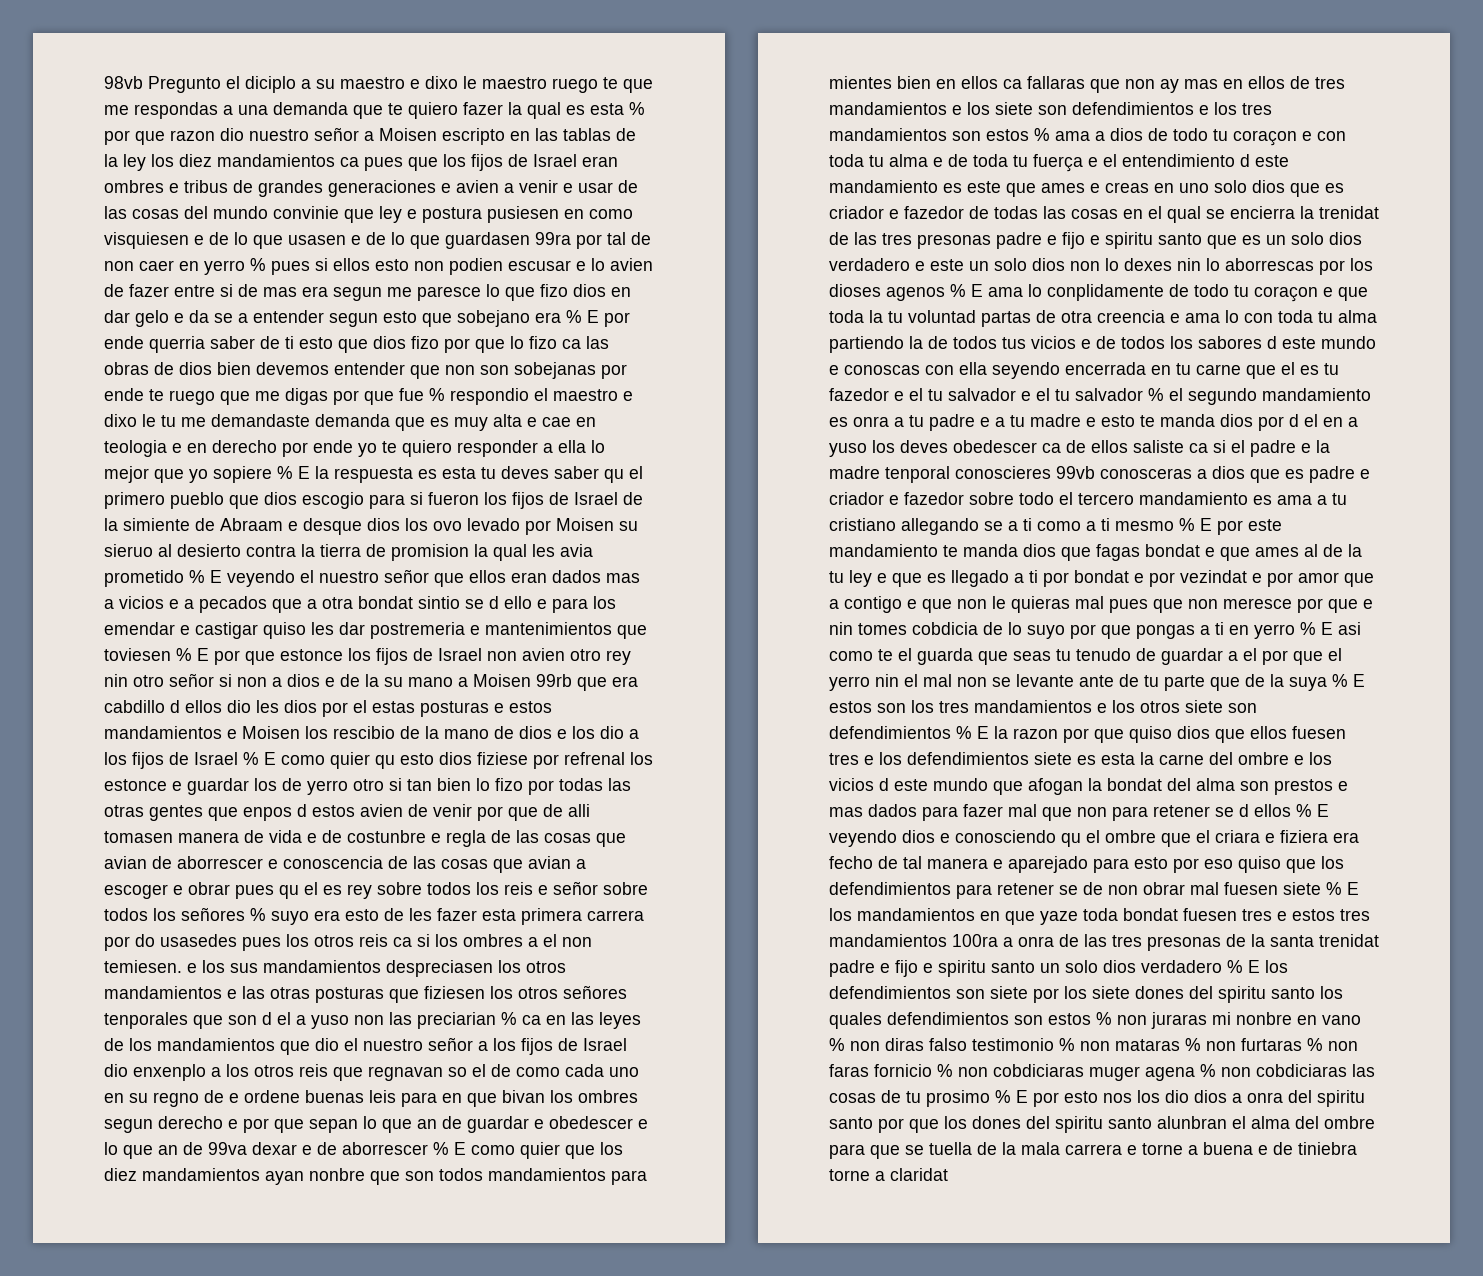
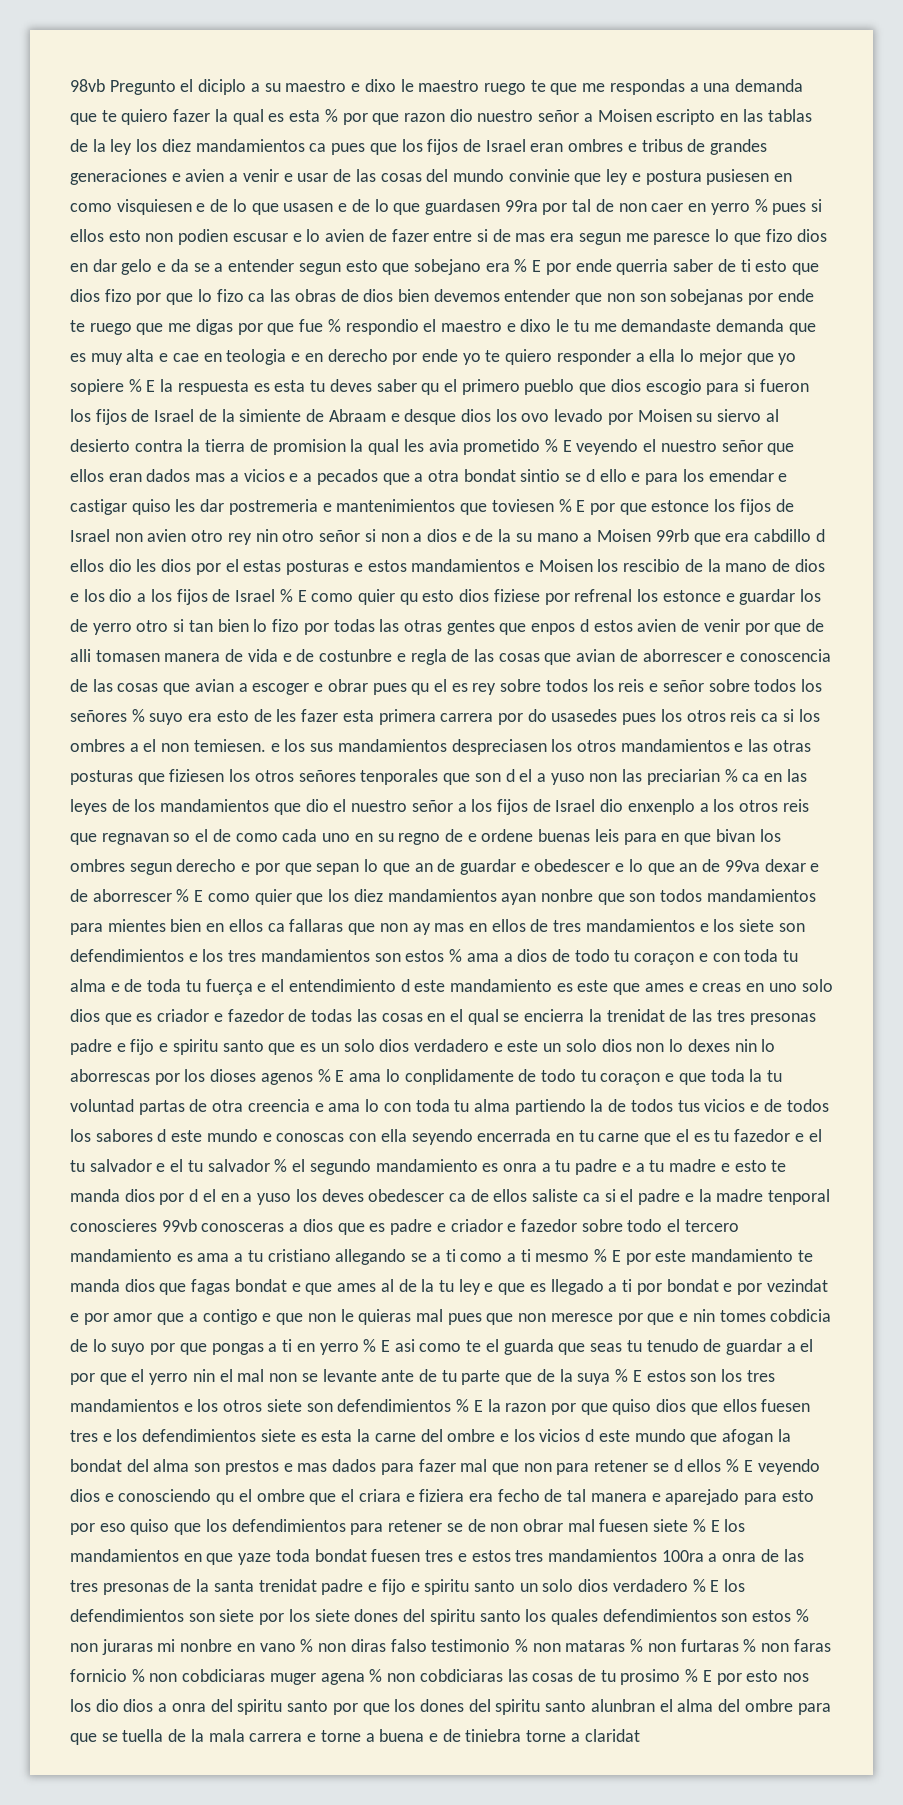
[104,544,153,557] sieruo -> [717,409,762,422] siervo

